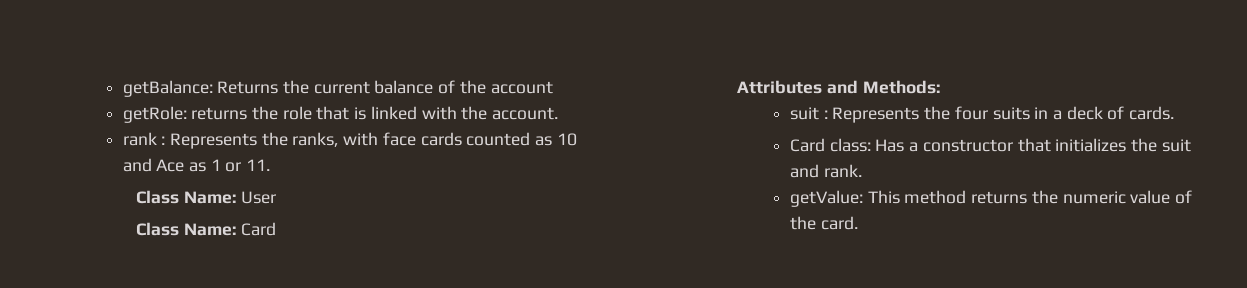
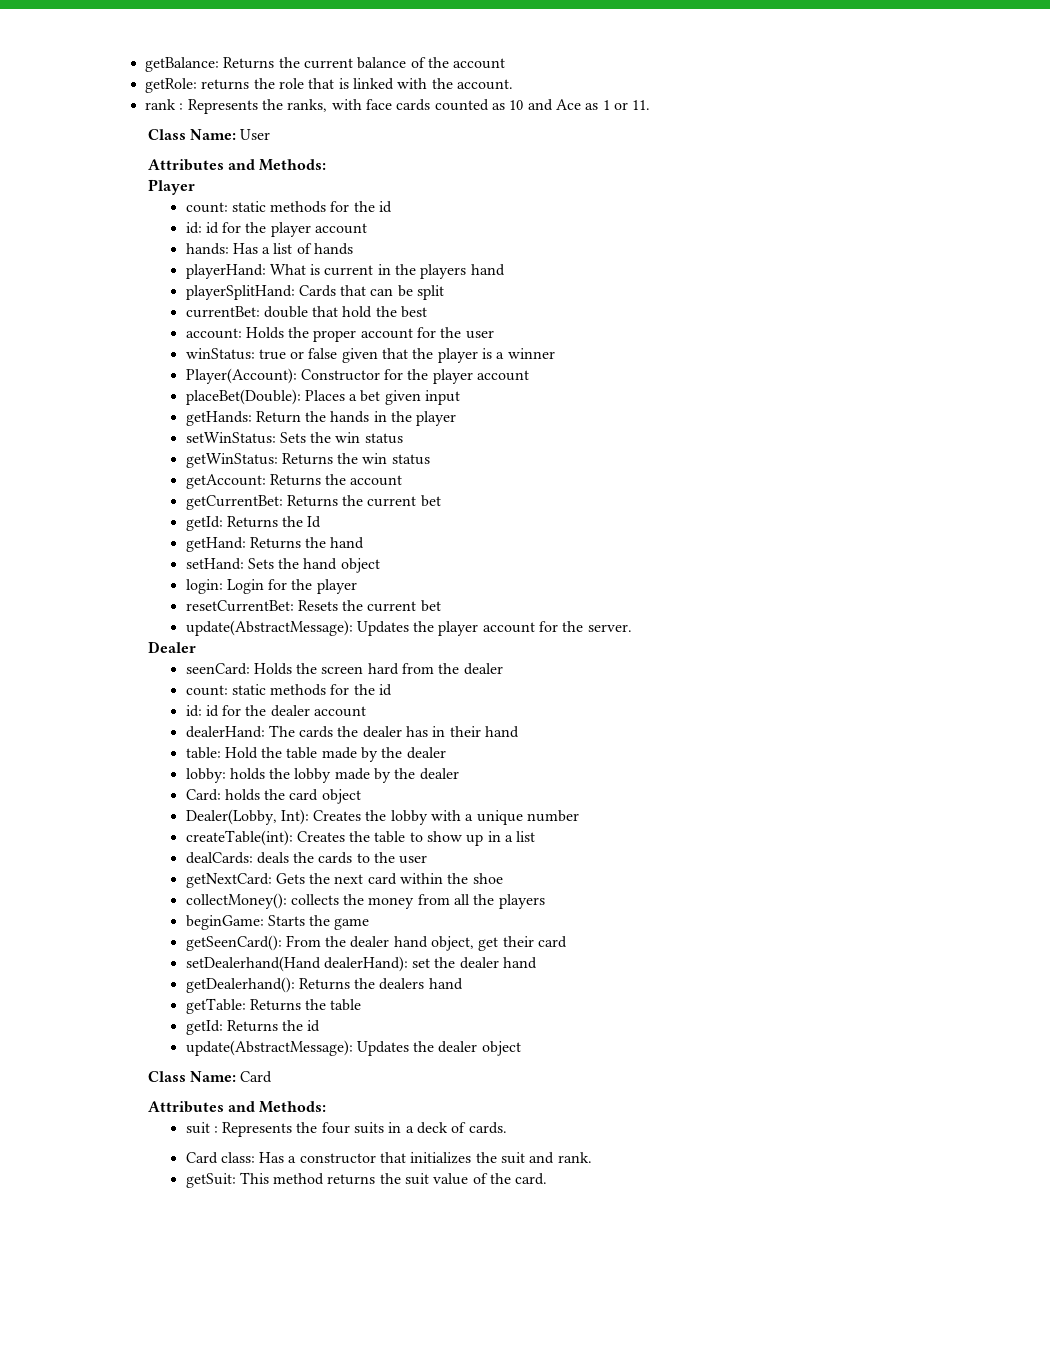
(276, 197) none -> [147,159,327,171] [147,179,195,195] [185,201,393,213] [185,222,368,237] [185,243,354,255] [185,264,505,279] [185,285,445,300] [185,306,428,318] [185,327,494,342] [185,348,555,363] [185,368,530,384] [185,389,461,405] [185,411,457,426] [185,432,403,444] [185,453,430,468] [185,474,403,489] [185,495,441,510] [185,516,322,531] [185,537,365,552] [185,558,380,573] [185,579,357,594] [185,600,441,612] [185,620,632,636] [147,641,196,653] [185,663,503,675] [185,684,393,696] [185,705,367,717] [185,725,520,738] [185,747,446,762] [185,768,459,783] [185,789,361,804] [185,809,580,825] [185,830,536,846] [185,852,428,864] [185,873,503,888] [185,893,545,909] [185,915,370,930] [185,935,568,951] [185,956,538,972] [185,977,463,993] [185,998,362,1014] [185,1020,321,1035] [185,1040,521,1056] // Attributes and Methods: // Player // count: static methods for the id // id: id for the player account // hands: Has a list of hands // playerHand: What is current in the players hand // playerSplitHand: Cards that can be split // currentBet: double that hold the best // account: Holds the proper account for the user // winStatus: true or false given that the player is a winner // Player(Account): Constructor for the player account // placeBet(Double): Places a bet given input // getHands: Return the hands in the player // setWinStatus: Sets the win status // getWinStatus: Returns the win status // getAccount: Returns the account // getCurrentBet: Returns the current bet // getId: Returns the Id // getHand: Returns the hand // setHand: Sets the hand object // login: Login for the player // resetCurrentBet: Resets the current bet // update(AbstractMessage): Updates the player account for the server. // Dealer // seenCard: Holds the screen hard from the dealer // count: static methods for the id // id: id for the dealer account // dealerHand: The cards the dealer has in their hand // table: Hold the table made by the dealer // lobby: holds the lobby made by the dealer // Card: holds the card object // Dealer(Lobby, Int): Creates the lobby with a unique number // createTable(int): Creates the table to show up in a list // dealCards: deals the cards to the user // getNextCard: Gets the next card within the shoe // collectMoney(): collects the money from all the players // beginGame: Starts the game // getSeenCard(): From the dealer hand object, get their card // setDealerhand(Hand dealerHand): set the dealer hand // getDealerhand(): Returns the dealers hand // getTable: Returns the table // getId: Returns the id // update(AbstractMessage): Updates the dealer object
[789,190,863,207] getValue: -> [185,1173,236,1188] getSuit:
[1062,191,1126,204] numeric -> [405,1173,430,1185] suit

